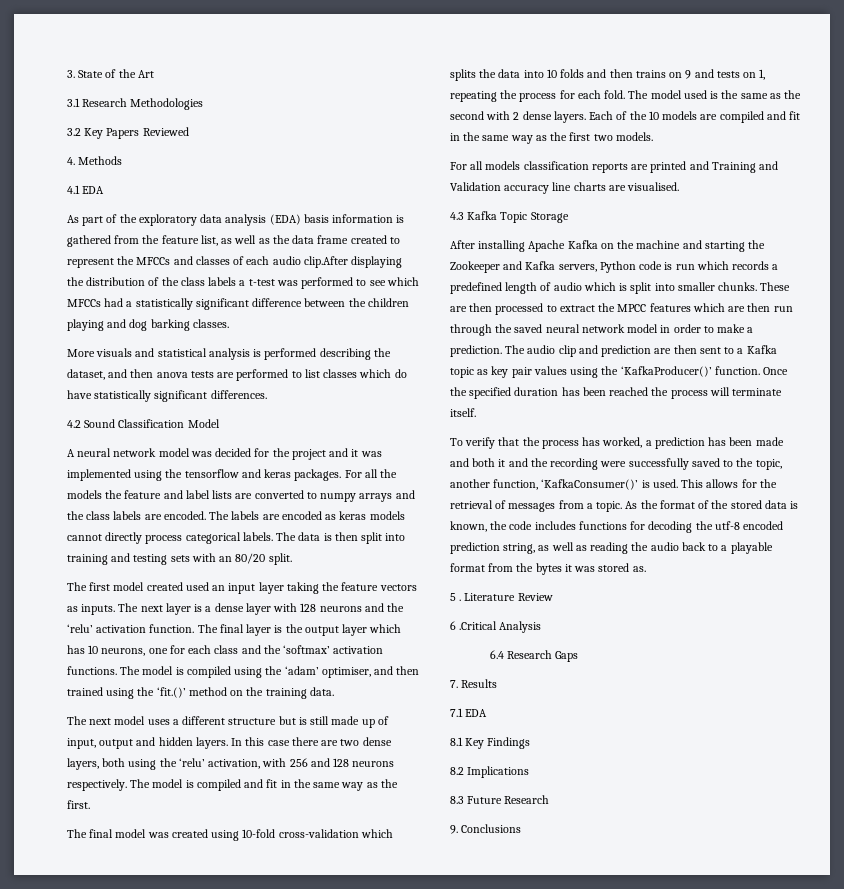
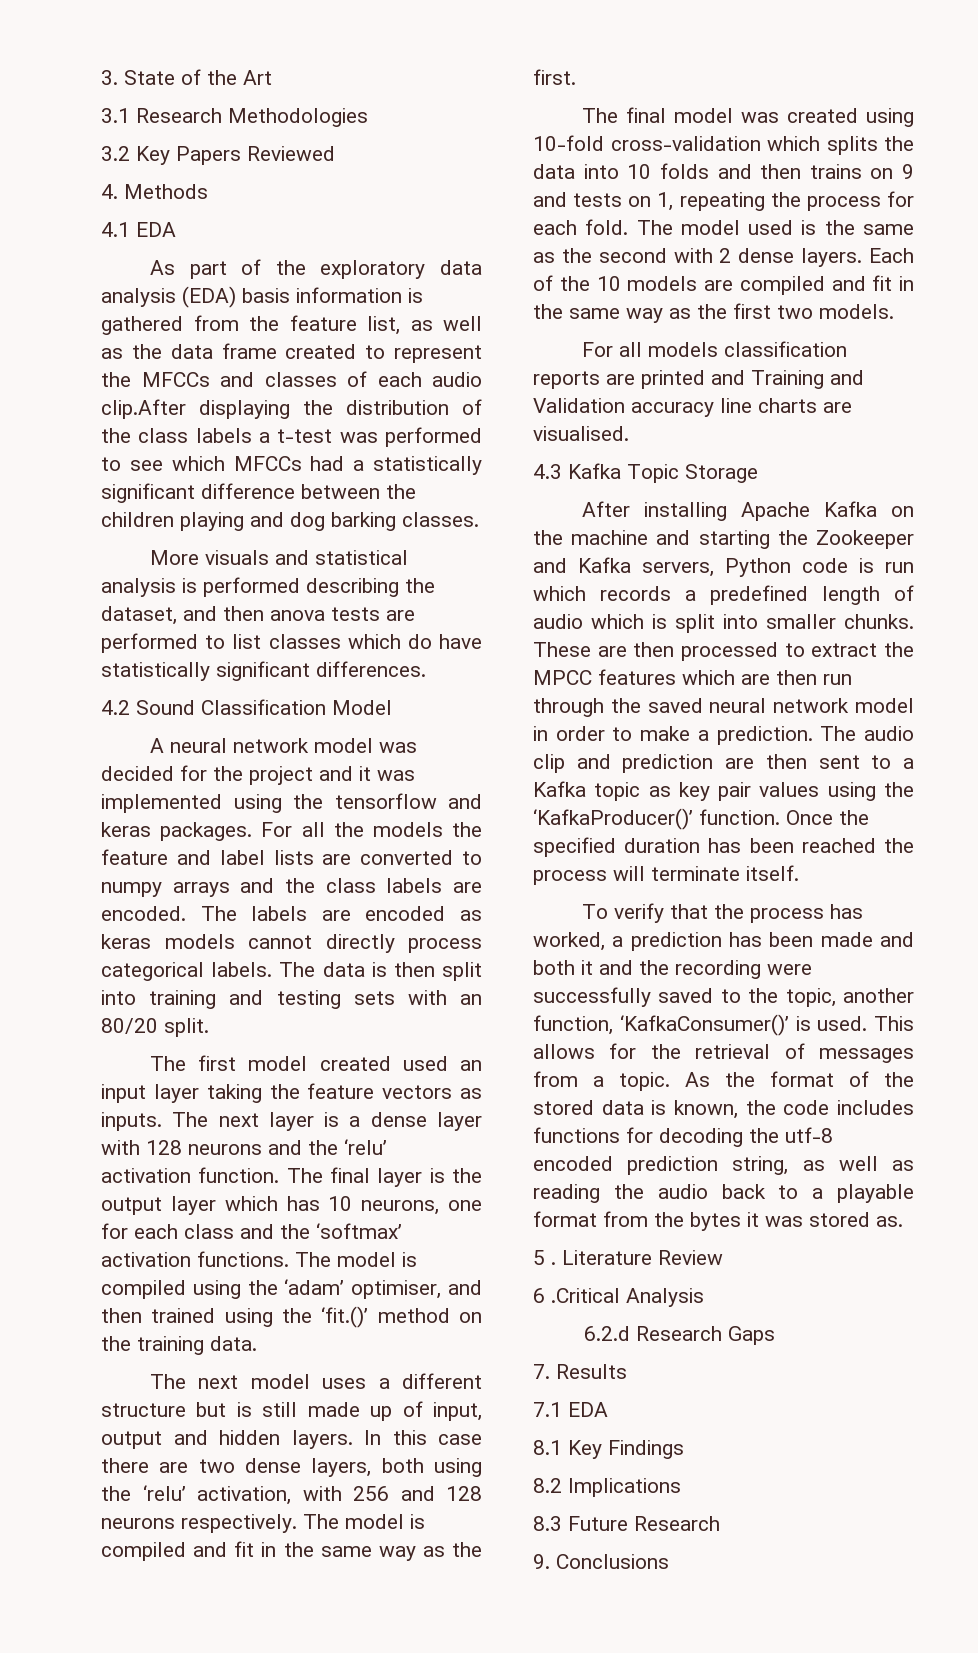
[489,650,504,659] 6.4 -> [583,1326,630,1341] 6.2.d

